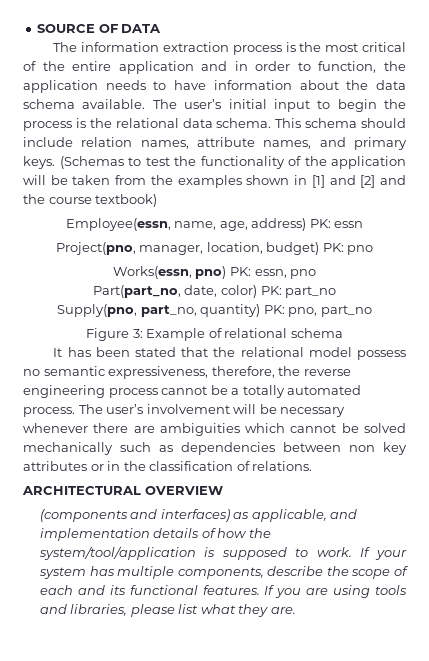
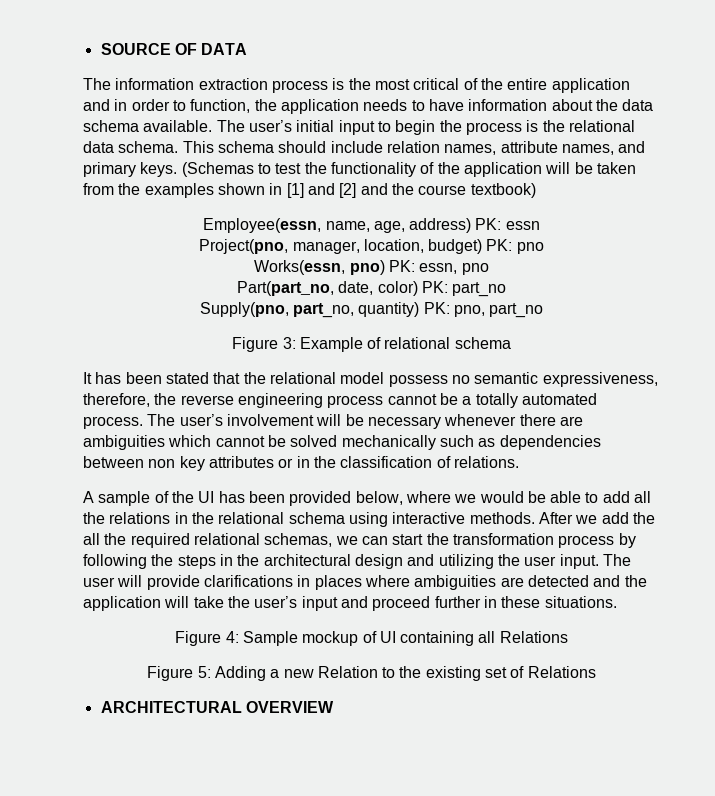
[22,486,223,495] [39,509,358,522] [39,528,271,541] [38,546,407,560] [38,566,409,579] [39,585,407,598] [39,604,296,617] ARCHITECTURAL OVERVIEW // (components and interfaces) as applicable, and implementation details of how the system/tool/application is supposed to work. If your system has multiple components, describe the scope of each and its functional features. If you are using tools and libraries, please list what they are. -> [83,491,652,506] [83,512,655,527] [83,533,636,548] [83,554,631,569] [83,575,647,590] [83,596,617,611] [175,631,568,646] [147,666,596,681] [100,701,334,713] A sample of the UI has been provided below, where we would be able to add all the relations in the relational schema using interactive methods. After we add the all the required relational schemas, we can start the transformation process by following the steps in the architectural design and utilizing the user input. The user will provide clarifications in places where ambiguities are detected and the application will take the user’s input and proceed further in these situations. // Figure 4: Sample mockup of UI containing all Relations // Figure 5: Adding a new Relation to the existing set of Relations // ARCHITECTURAL OVERVIEW

